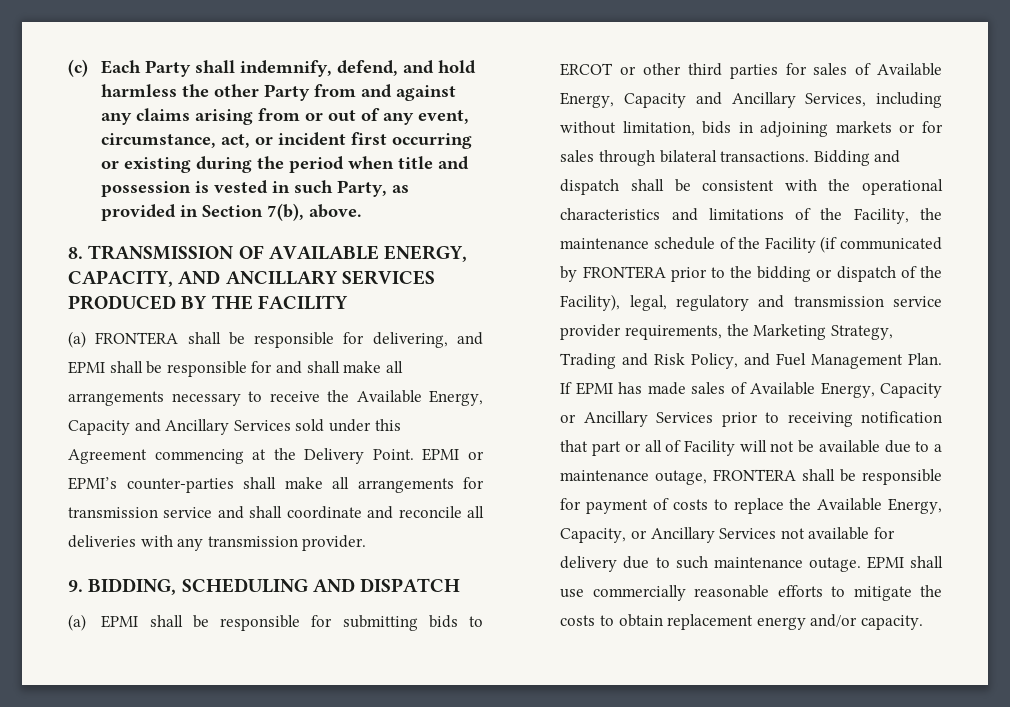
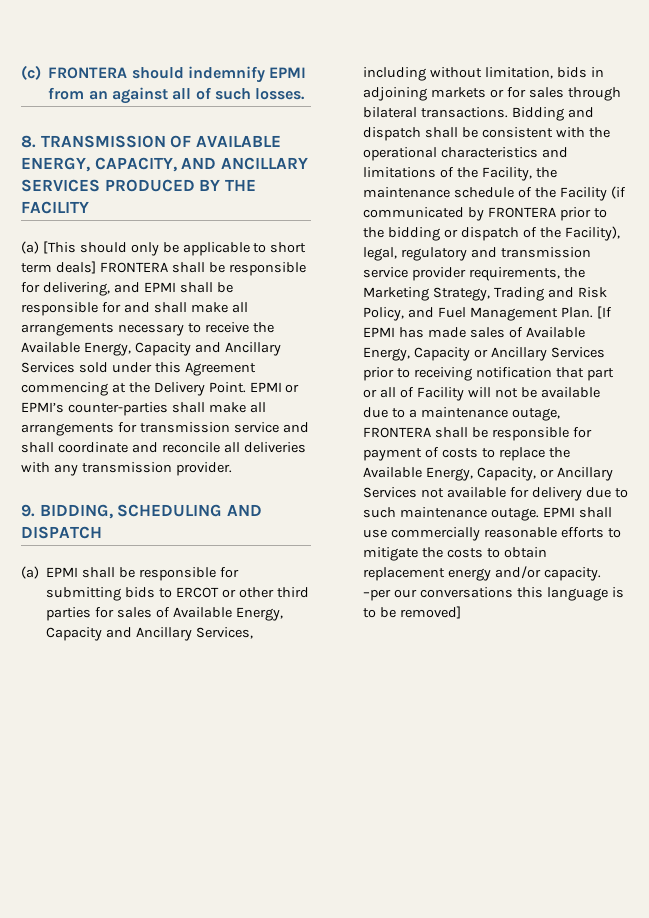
[101,60,477,77] [101,84,457,101] [101,108,470,125] [101,132,473,149] [101,156,470,173] [101,180,410,197] [101,203,363,221] Each Party shall indemnify, defend, and hold harmless the other Party from and against any claims arising from or out of any event, circumstance, act, or incident first occurring or existing during the period when title and possession is vested in such Party, as provided in Section 7(b), above. -> [48,66,307,83] [48,87,306,104] FRONTERA should indemnify EPMI from an against all of such losses.
(86, 339) none -> [42,241,307,256] [21,261,96,274] [This should only be applicable to short term deals]
[560,382,573,394] If -> [596,306,612,319] [If
(923, 622) none -> [363,587,624,601] [363,606,462,619] –per our conversations this language is to be removed]

